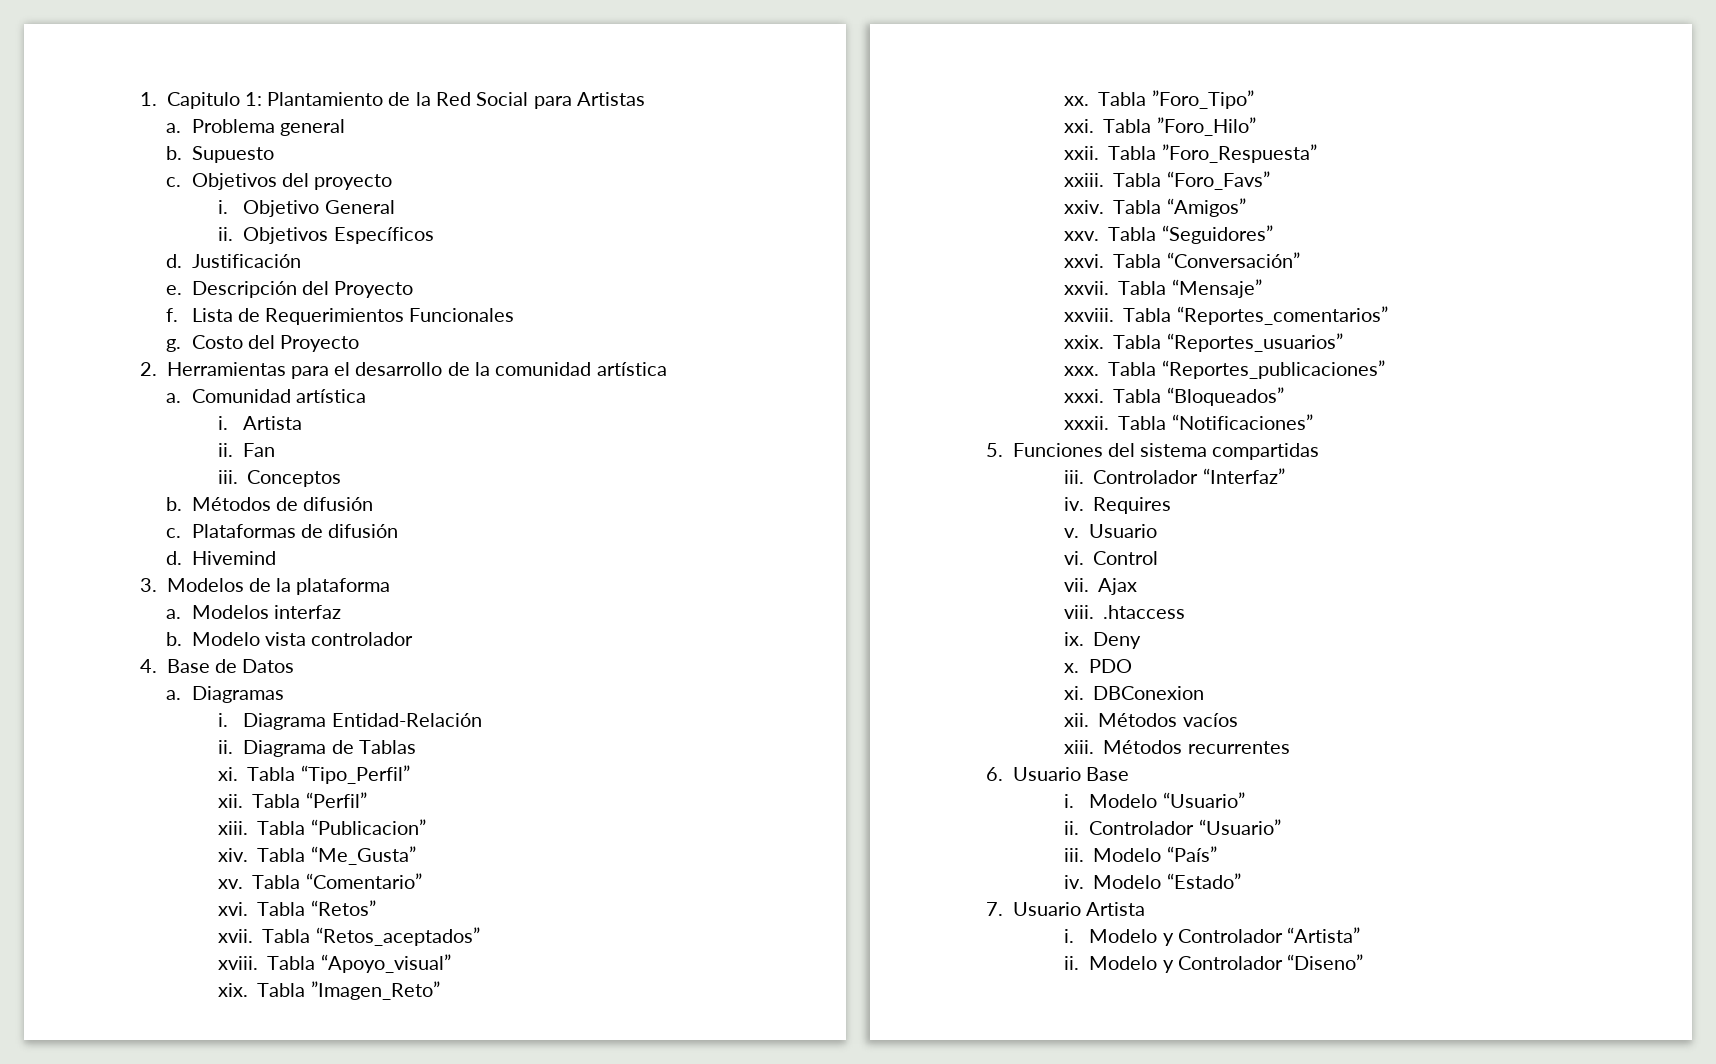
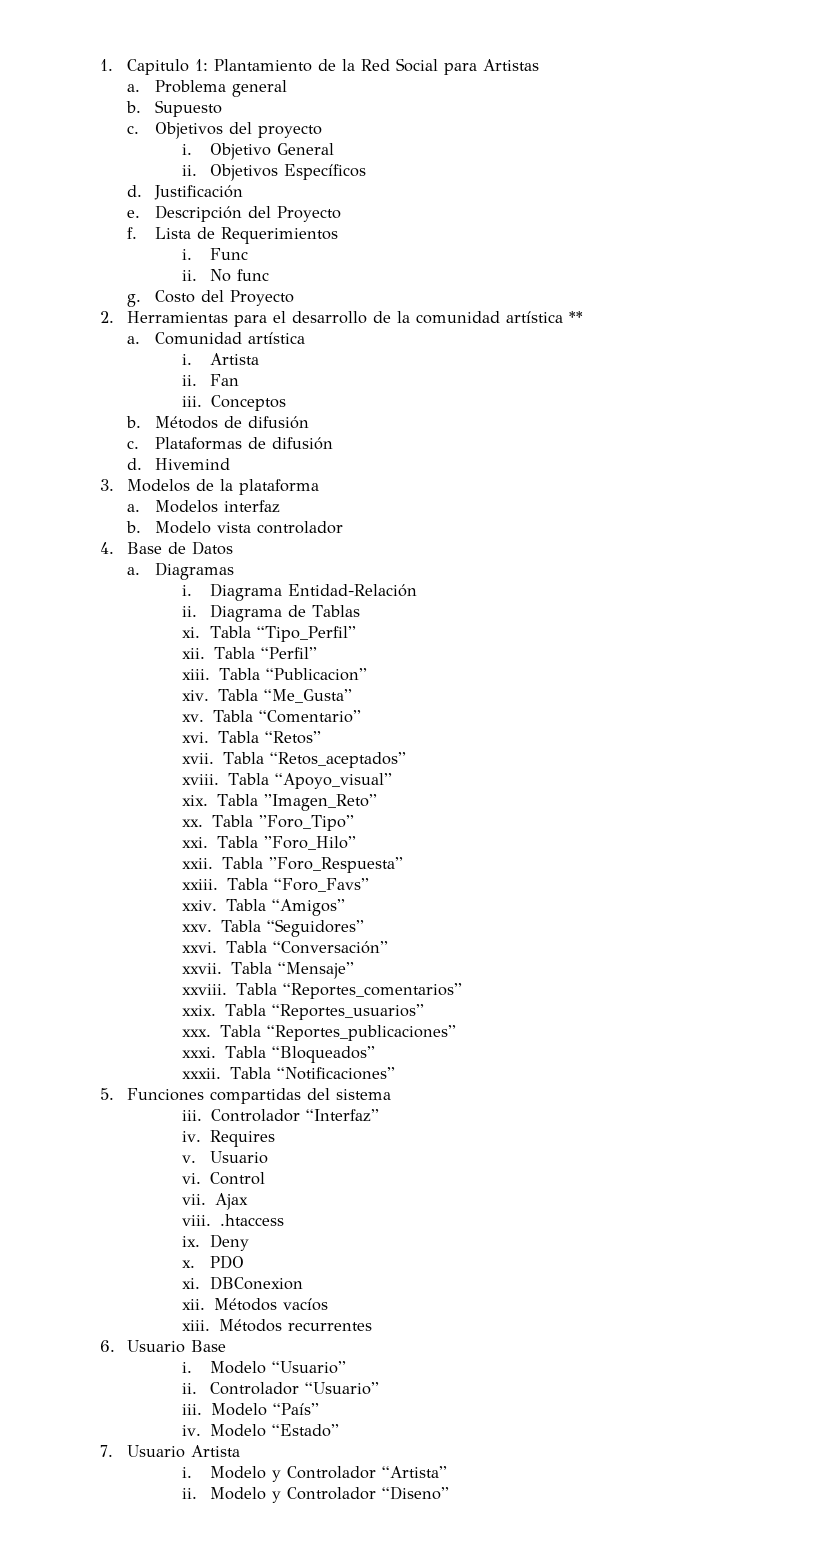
[409,308,515,322] Funcionales -> [182,248,248,260] [182,269,269,282] // i. Func // ii. No func
(667, 369) none -> [569,311,584,323] **
(1103, 450) none -> [210,1088,302,1104] compartidas
[1212,443,1320,460] compartidas -> (392, 1094) none

